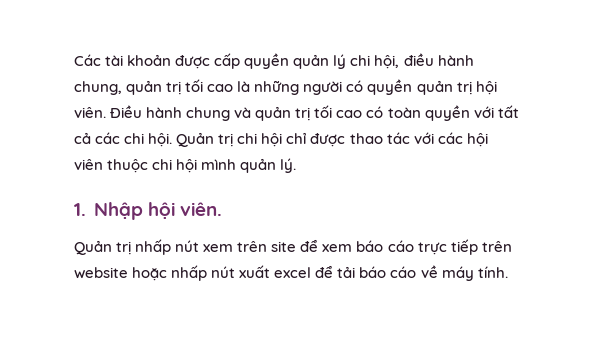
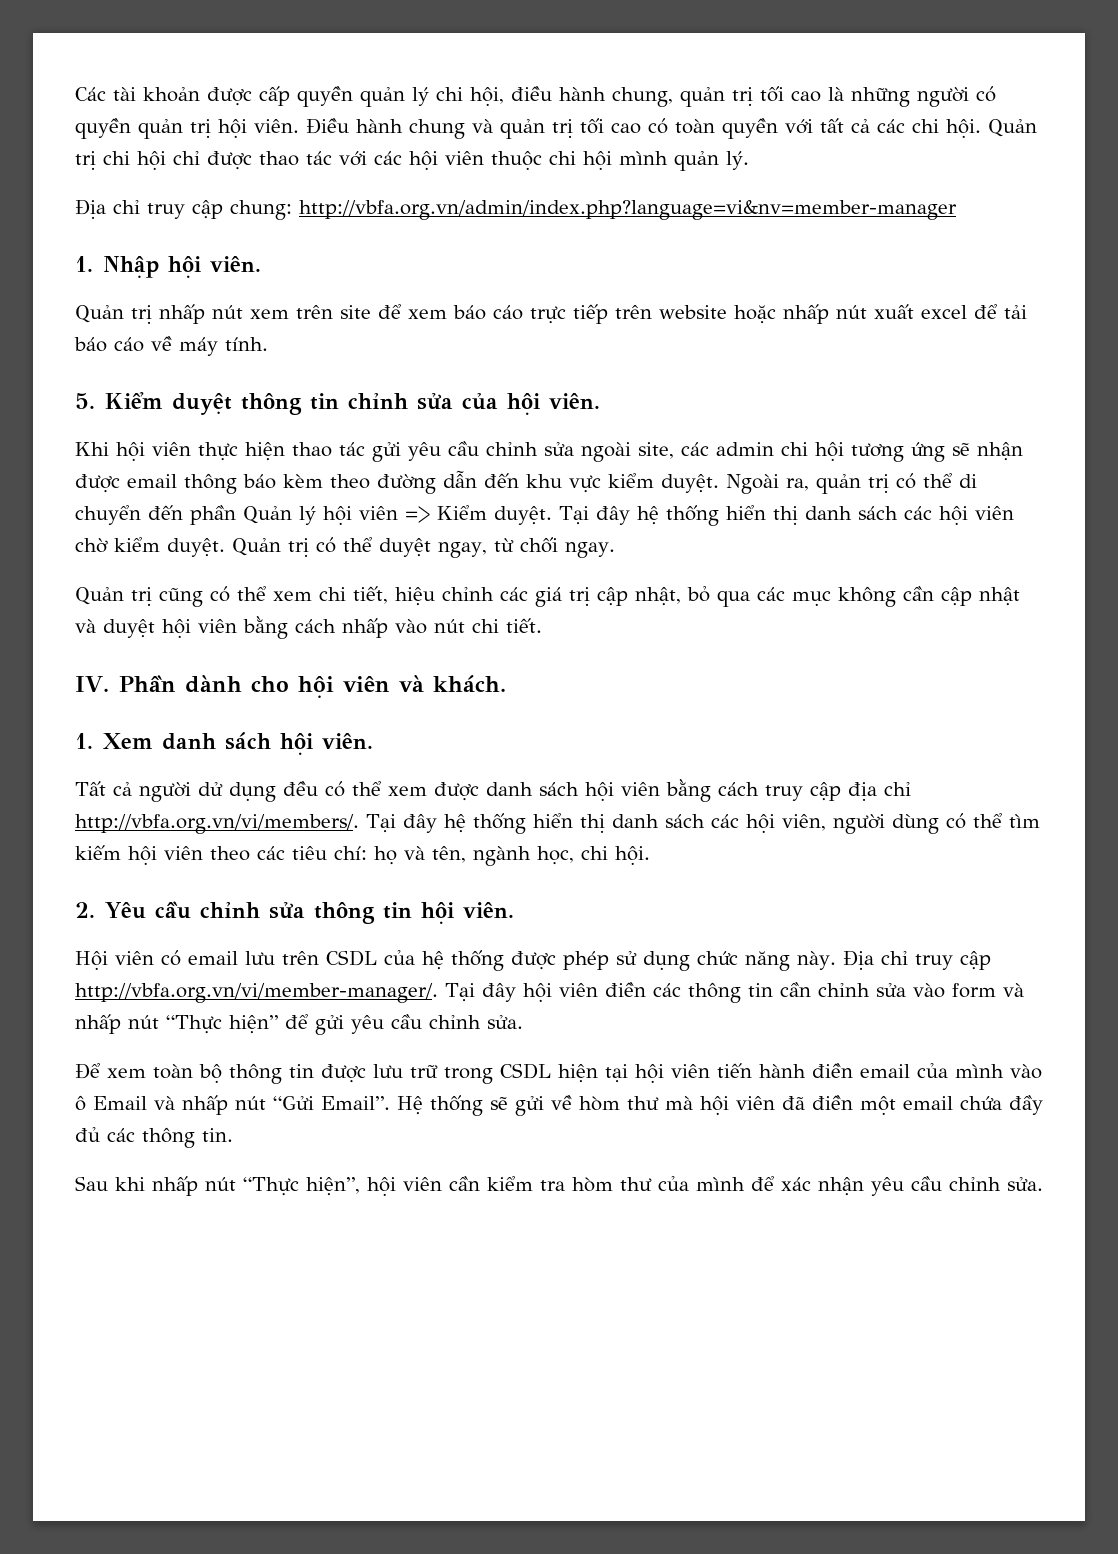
(297, 165) none -> [75,199,957,220] // Địa chỉ truy cập chung: http://vbfa.org.vn/admin/index.php?language=vi&nv=member-manager
(508, 272) none -> [75,392,601,415] [75,441,1023,462] [75,470,977,494] [75,505,1014,526] [75,537,615,558] [75,586,1020,607] [75,616,542,639] [75,675,507,698] [75,732,374,755] [75,779,911,802] [75,813,1040,834] [75,845,650,866] [75,901,515,924] [75,950,991,971] [75,982,1024,1003] [75,1014,523,1035] [75,1063,1042,1084] [75,1095,1043,1116] [75,1127,233,1148] [75,1176,1043,1196] // 5. Kiểm duyệt thông tin chỉnh sửa của hội viên. // Khi hội viên thực hiện thao tác gửi yêu cầu chỉnh sửa ngoài site, các admin chi hội tương ứng sẽ nhận được email thông báo kèm theo đường dẫn đến khu vực kiểm duyệt. Ngoài ra, quản trị có thể di chuyển đến phần Quản lý hội viên => Kiểm duyệt. Tại đây hệ thống hiển thị danh sách các hội viên chờ kiểm duyệt. Quản trị có thể duyệt ngay, từ chối ngay. // Quản trị cũng có thể xem chi tiết, hiệu chỉnh các giá trị cập nhật, bỏ qua các mục không cần cập nhật và duyệt hội viên bằng cách nhấp vào nút chi tiết. // IV. Phần dành cho hội viên và khách. // 1. Xem danh sách hội viên. // Tất cả người dử dụng đều có thể xem được danh sách hội viên bằng cách truy cập địa chỉ http://vbfa.org.vn/vi/members/. Tại đây hệ thống hiển thị danh sách các hội viên, người dùng có thể tìm kiếm hội viên theo các tiêu chí: họ và tên, ngành học, chi hội. // 2. Yêu cầu chỉnh sửa thông tin hội viên. // Hội viên có email lưu trên CSDL của hệ thống được phép sử dụng chức năng này. Địa chỉ truy cập http://vbfa.org.vn/vi/member-manager/. Tại đây hội viên điền các thông tin cần chỉnh sửa vào form và nhấp nút “Thực hiện” để gửi yêu cầu chỉnh sửa. // Để xem toàn bộ thông tin được lưu trữ trong CSDL hiện tại hội viên tiến hành điền email của mình vào ô Email và nhấp nút “Gửi Email”. Hệ thống sẽ gửi về hòm thư mà hội viên đã điền một email chứa đầy đủ các thông tin. // Sau khi nhấp nút “Thực hiện”, hội viên cần kiểm tra hòm thư của mình để xác nhận yêu cầu chỉnh sửa.

